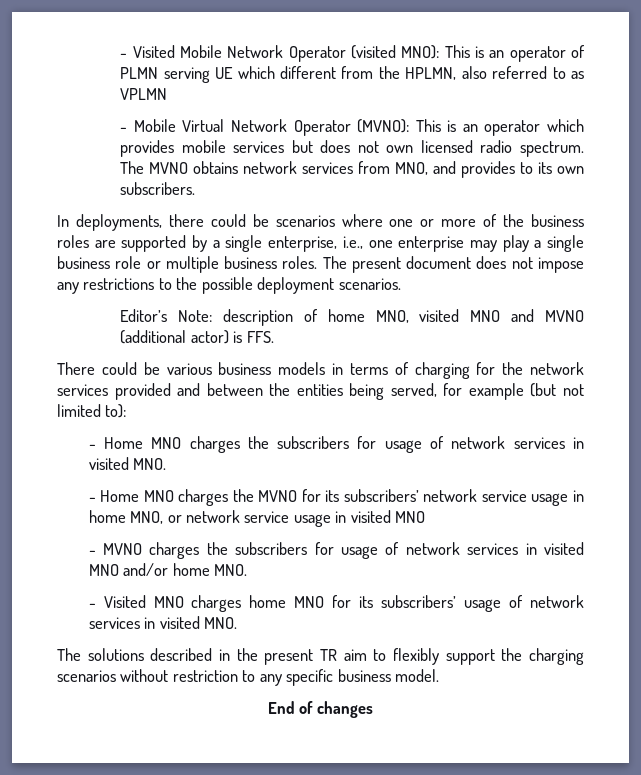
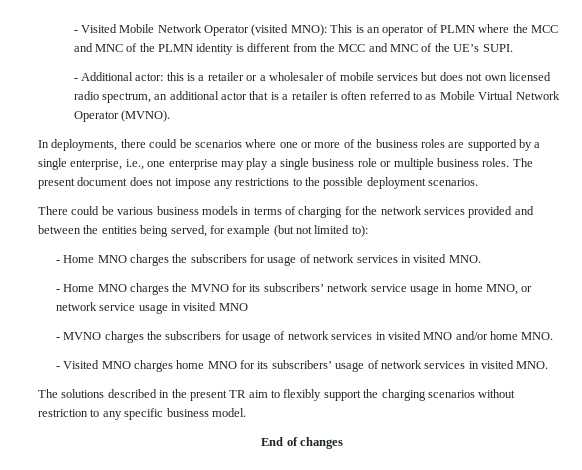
[163,66,584,83] [120,88,168,100] [120,119,584,136] [120,140,175,157] serving UE which different from the HPLMN, also referred to as VPLMN // - Mobile Virtual Network Operator (MVNO): This is an operator which provides -> [478,24,559,33] [73,43,513,55] [73,72,338,81] where the MCC and MNC of the PLMN identity is different from the MCC and MNC of the UE’s SUPI. // - Additional actor: this is a retailer or a wholesaler of
[519,141,584,157] [120,161,584,178] [120,182,196,195] spectrum. The MVNO obtains network services from MNO, and provides to its own subscribers. -> [101,91,560,103] [73,110,170,122] spectrum, an additional actor that is a retailer is often referred to as Mobile Virtual Network Operator (MVNO).
[120,309,584,326] [120,330,274,344] // Editor’s Note: description of home MNO, visited MNO and MVNO (additional actor) is FFS. -> (479, 182) none

